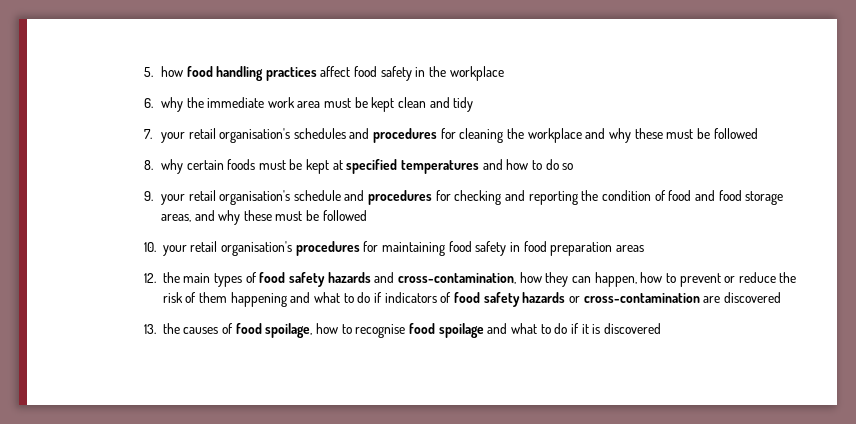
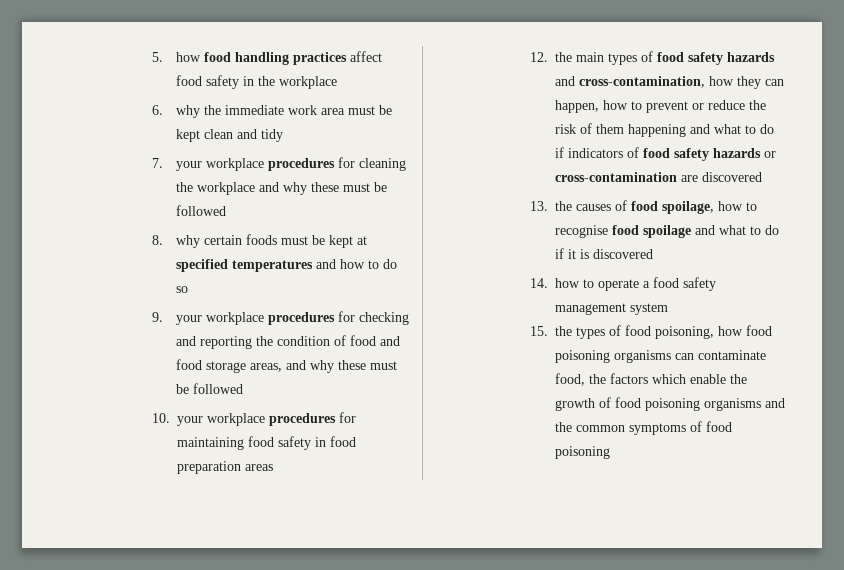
[188,128,370,143] retail organisation's schedules and -> [205,158,264,171] workplace
[188,190,365,205] retail organisation's schedule and -> [205,312,264,325] workplace
[190,241,293,256] retail organisation's -> [207,413,266,426] workplace
(661, 328) none -> [530,277,717,291] [555,303,669,315] [530,325,773,339] [555,350,767,363] [555,373,748,386] [555,397,786,411] [555,421,733,435] [555,446,611,459] // 14. how to operate a food safety management system // 15. the types of food poisoning, how food poisoning organisms can contaminate food, the factors which enable the growth of food poisoning organisms and the common symptoms of food poisoning

